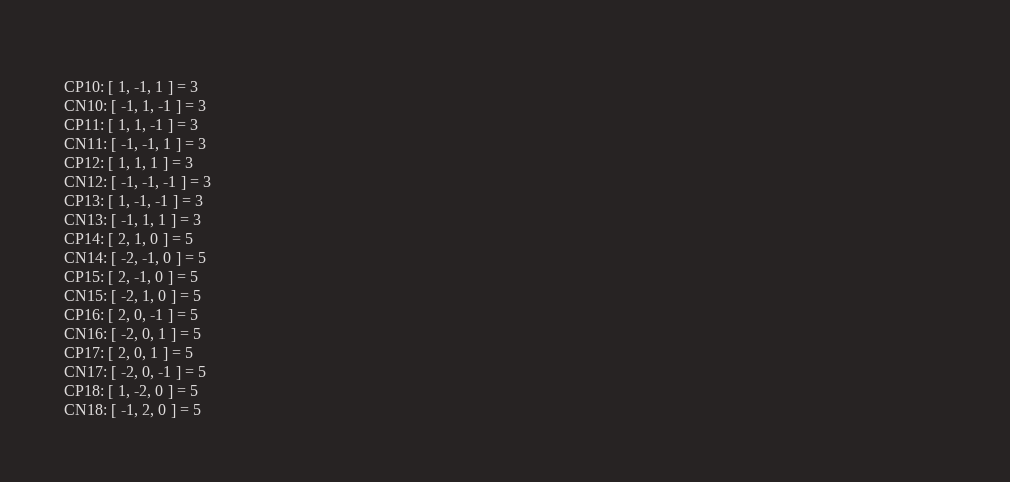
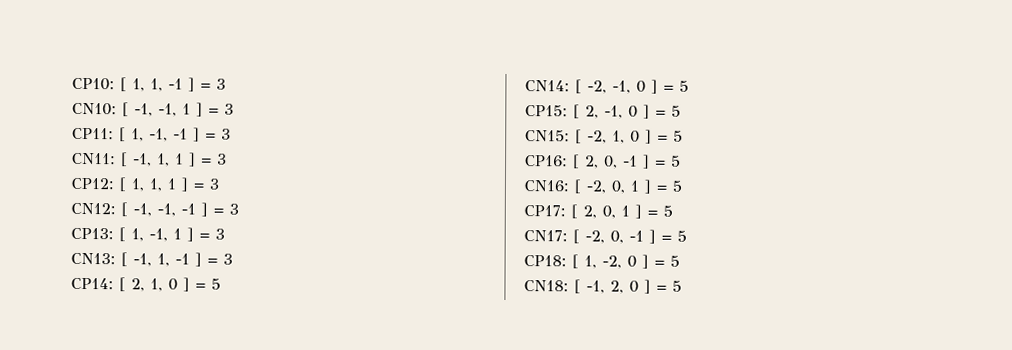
[133,81,199,95] [64,100,207,114] [64,119,199,133] -1, 1 ] = 3 // CN10: [ -1, 1, -1 ] = 3 // CP11: [ 1, 1, -1 ] = 3 -> [150,77,226,92] [72,102,234,117] [72,127,231,142] 1, -1 ] = 3 // CN10: [ -1, -1, 1 ] = 3 // CP11: [ 1, -1, -1 ] = 3
[141,138,159,152] -1, -> [157,153,170,167] 1,
[155,195,169,206] -1 -> [173,228,182,240] 1
[158,214,167,225] 1 -> [175,253,190,265] -1

